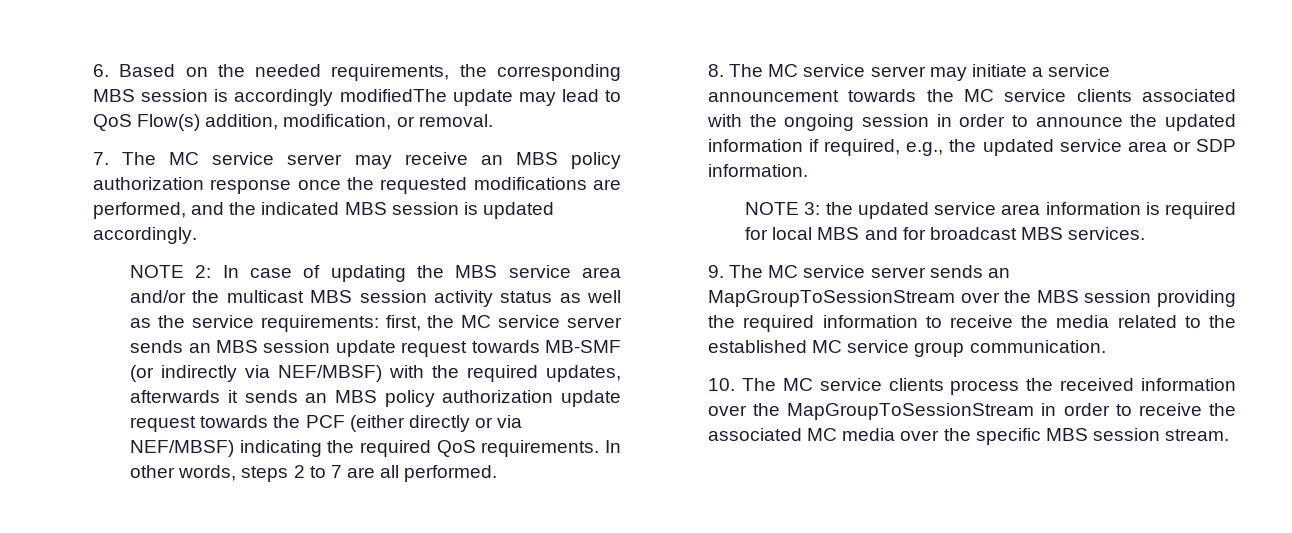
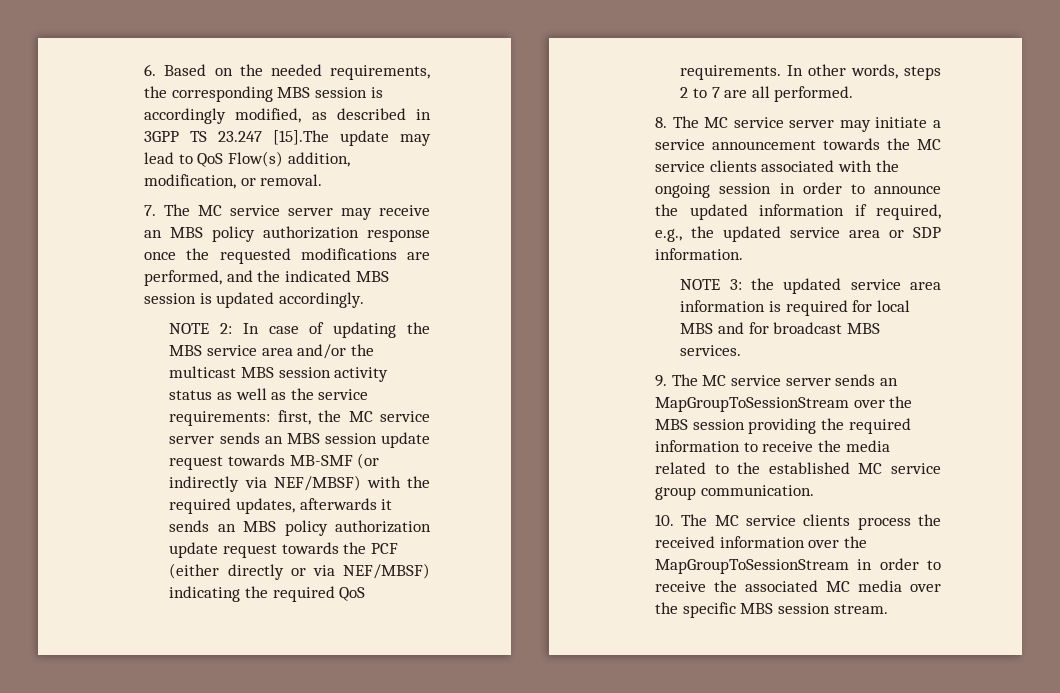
[339,89,447,102] modifiedThe -> [235,108,431,123] [144,130,330,145] modified, as described in 3GPP TS 23.247 [15].The

